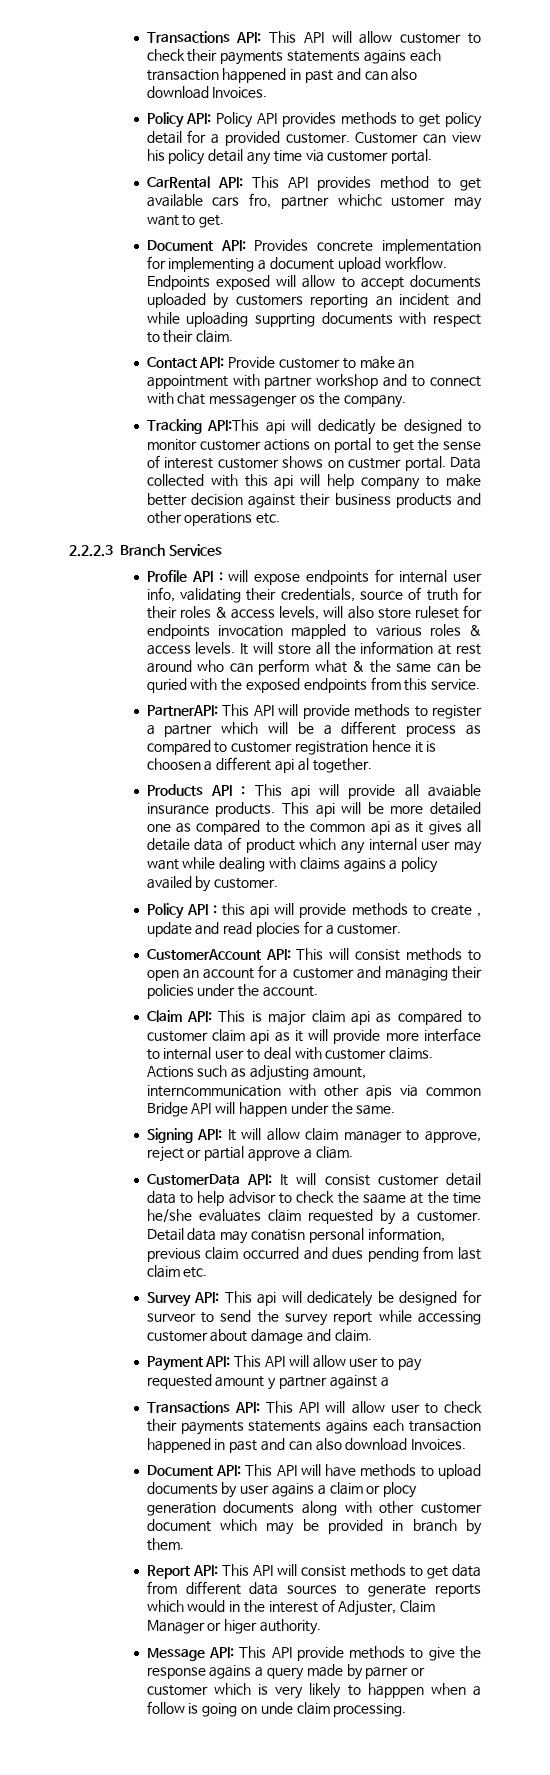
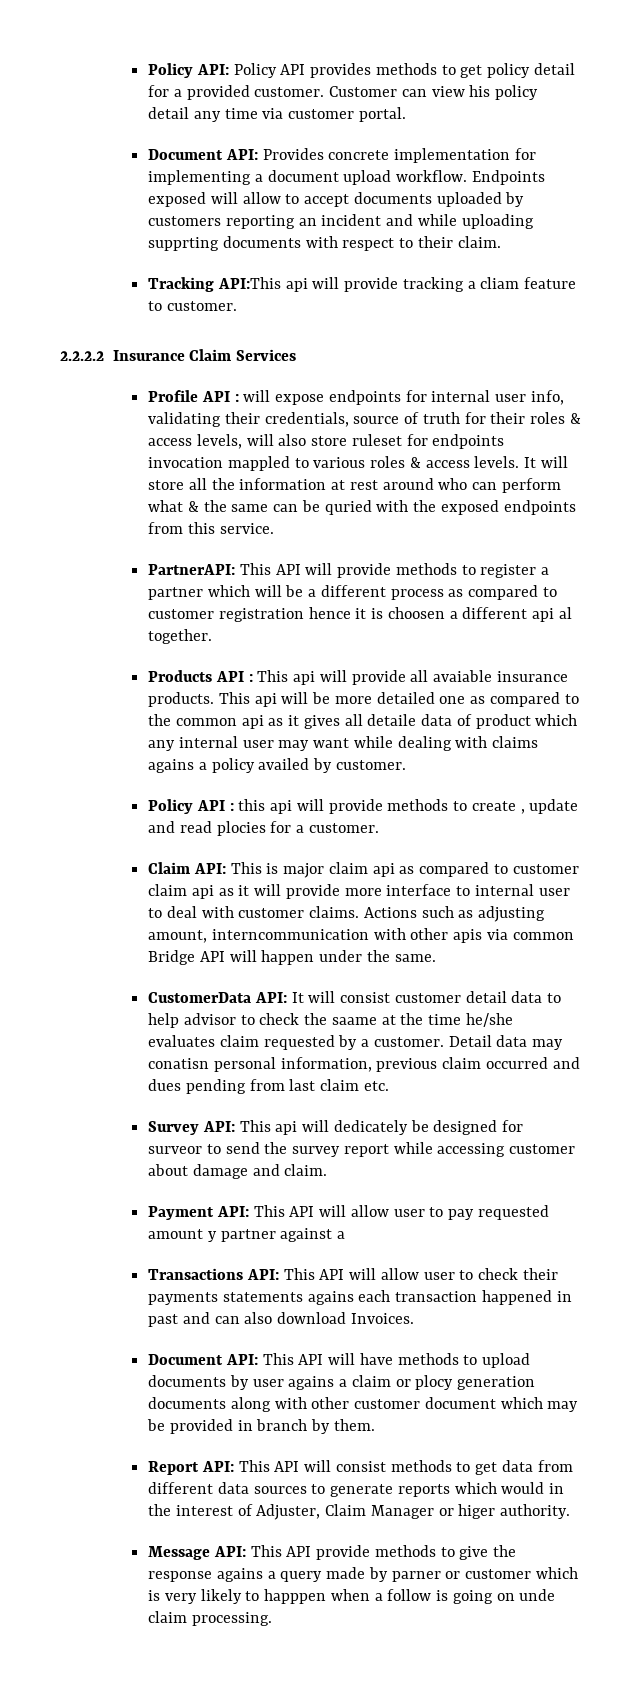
[146,31,481,44] [146,49,441,65] [146,68,418,83] [146,86,268,99] Transactions API: This API will allow customer to check their payments statements agains each transaction happened in past and can also download Invoices. // -> (148, 70) none
[146,176,482,191] [146,193,482,210] [146,215,225,228] // CarRental API: This API provides method to get available cars fro, partner whichc ustomer may want to get. -> (406, 114) none
[146,356,415,369] [146,374,482,389] [146,392,406,408] [146,419,481,435] [146,438,481,453] [146,455,481,471] [146,474,481,490] [146,493,481,508] [146,511,281,526] [69,544,165,557] Contact API: Provide customer to make an appointment with partner workshop and to connect with chat messagenger os the company. // Tracking API:This api will dedicatly be designed to monitor customer actions on portal to get the sense of interest customer shows on custmer portal. Data collected with this api will help company to make better decision against their business products and other operations etc. // 2.2.2.3 Branch -> [148,277,577,292] [148,301,237,311] [60,349,232,361] Tracking API:This api will provide tracking a cliam feature to customer. // 2.2.2.2 Insurance Claim
[146,948,482,961] [146,965,482,981] [146,984,319,999] // CustomerAccount API: This will consist methods to open an account for a customer and managing their policies under the account. -> (379, 828) none
[146,1128,481,1143] [146,1146,353,1162] // Signing API: It will allow claim manager to approve, reject or partial approve a cliam. -> (436, 958) none

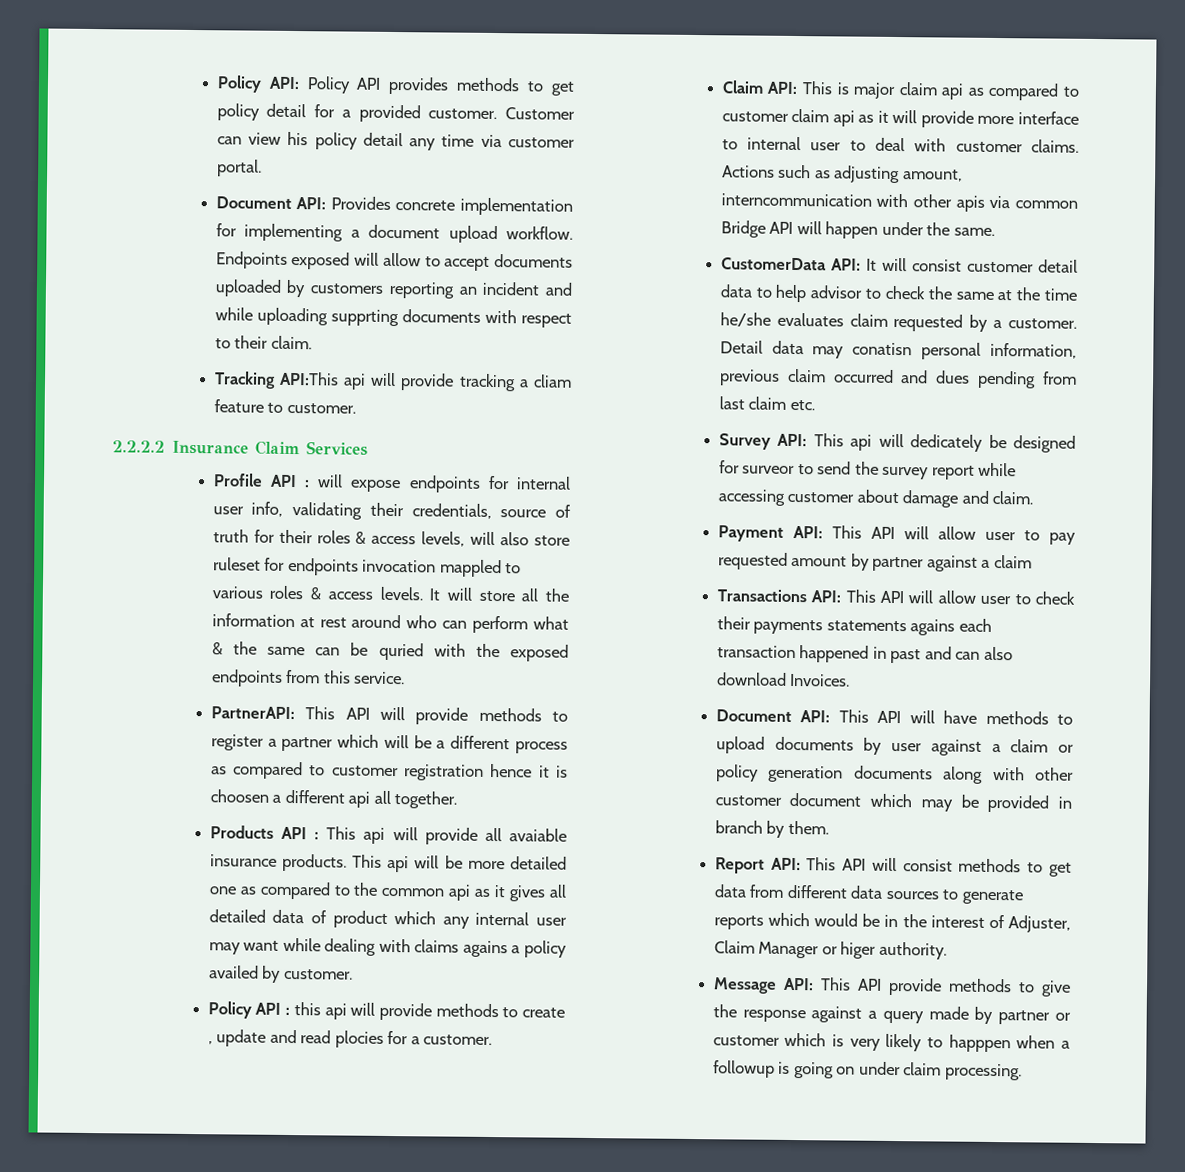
[558,607,572,619] al -> [373,790,391,805] all
[367,714,417,726] detaile -> [208,909,266,923] detailed
[331,1017,377,1025] saame -> [955,291,994,300] same
[207,1231,217,1242] y -> [850,553,870,571] by
(346, 1235) none -> [993,554,1032,569] claim
[288,1376,335,1390] agains -> [930,739,982,756] against
[415,1375,454,1390] plocy -> [715,764,759,782] policy
(545, 1488) none -> [862,913,881,927] be
[216,1568,263,1582] agains -> [811,1006,863,1023] against
[391,1571,441,1582] parner -> [998,1010,1051,1025] partner
[387,1589,432,1601] follow -> [712,1060,775,1078] followup
[519,1589,556,1601] unde -> [858,1061,901,1076] under

